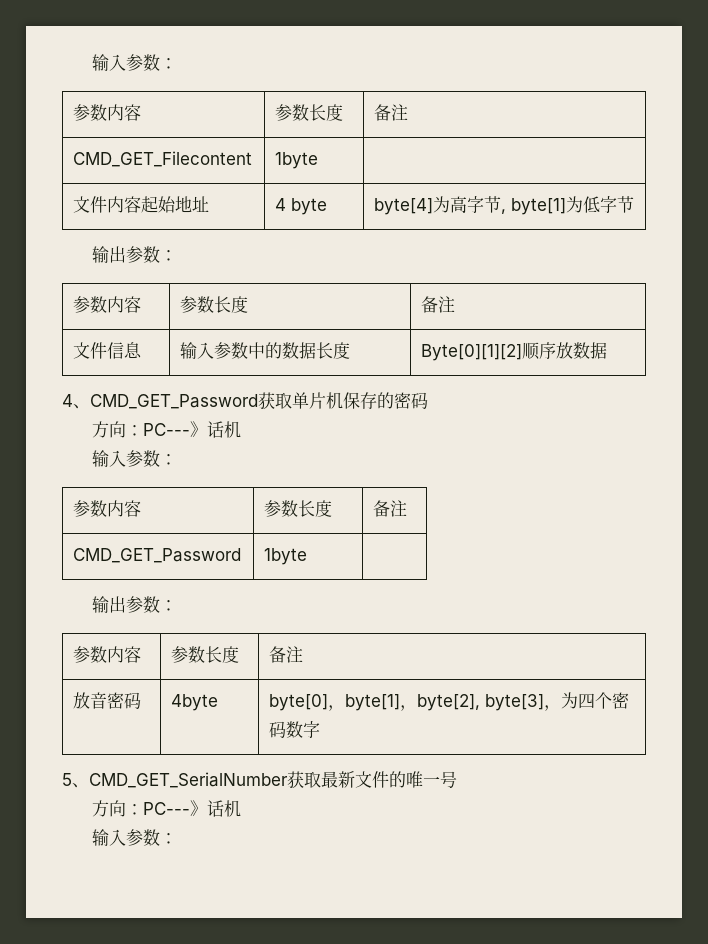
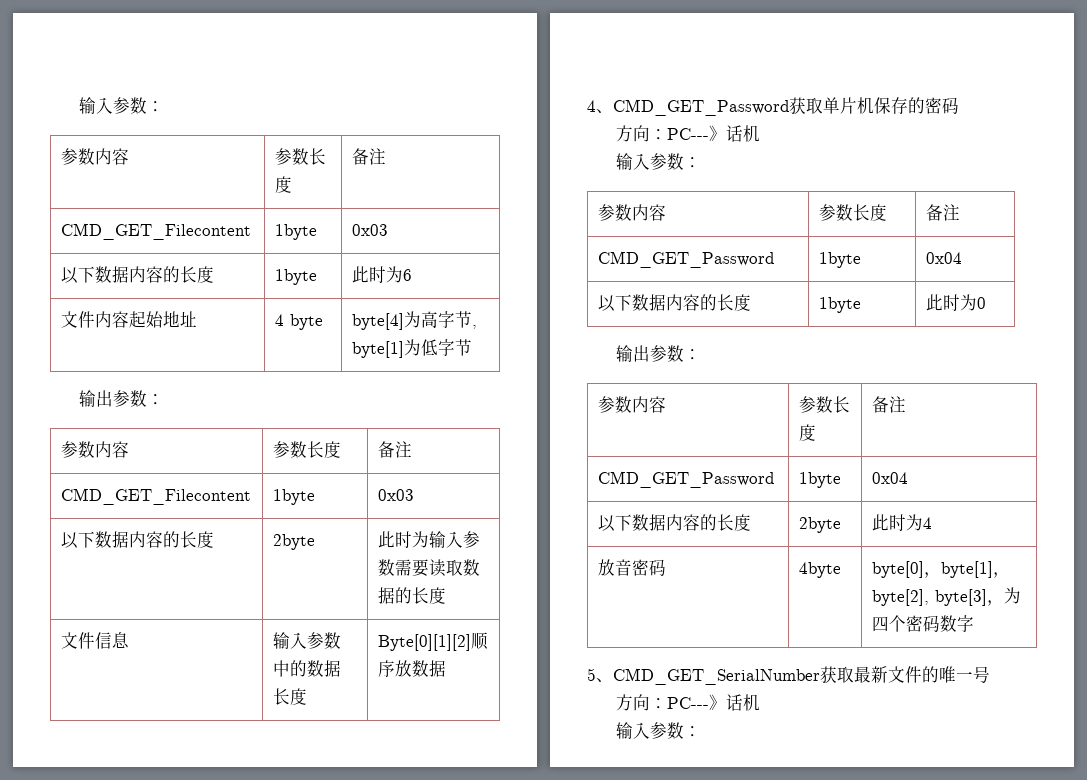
(319, 160) none -> [351,224,388,236] [60,266,214,284] [274,269,317,285] [351,266,412,283] 0x03 // 以下数据内容的长度 | 1byte | 此时为6
(456, 304) none -> [60,488,251,505] [272,489,315,505] [377,489,414,501] [60,531,214,549] [272,534,315,550] [377,531,480,548] [377,559,480,577] [377,587,446,604] // CMD_GET_Filecontent | 1byte | 0x03 // 以下数据内容的长度 | 2byte | 此时为输入参数需要读取数据的长度
[92,596,178,613] [73,646,142,663] [171,646,240,663] [269,646,304,663] // 输出参数： // 参数内容 | 参数长度 | 备注 -> [925,252,962,264] [597,294,751,312] [818,297,861,313] [925,294,986,311] [616,345,702,362] [597,396,666,413] [798,396,850,413] [798,424,816,441] [871,396,906,413] [597,471,774,488] [798,472,841,488] [871,472,908,484] [597,514,751,532] [798,517,841,533] [871,514,932,531] 0x04 // 以下数据内容的长度 | 1byte | 此时为0 // 输出参数： // 参数内容 | 参数长度 | 备注 // CMD_GET_Password | 1byte | 0x04 // 以下数据内容的长度 | 2byte | 此时为4

